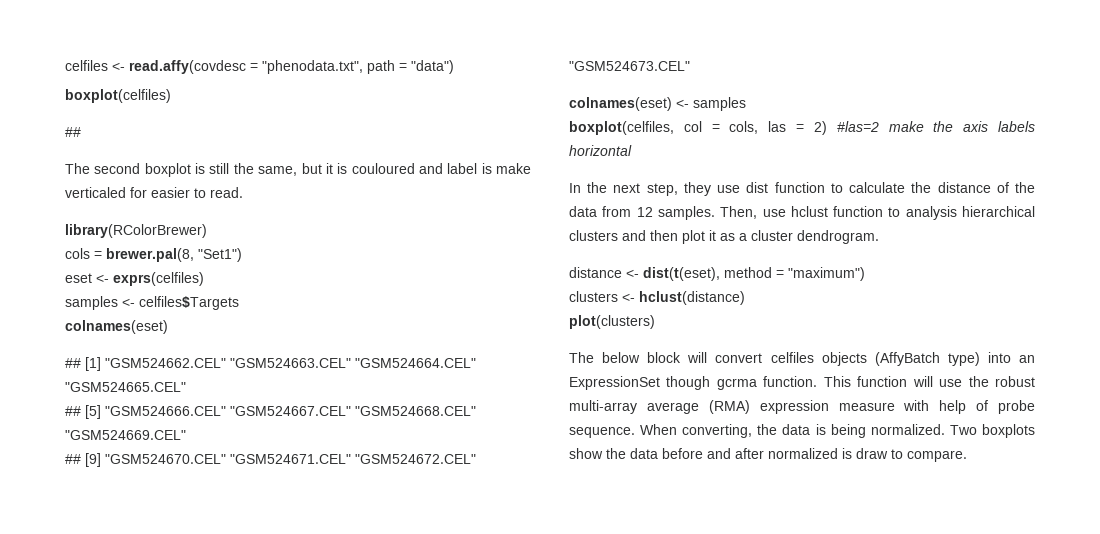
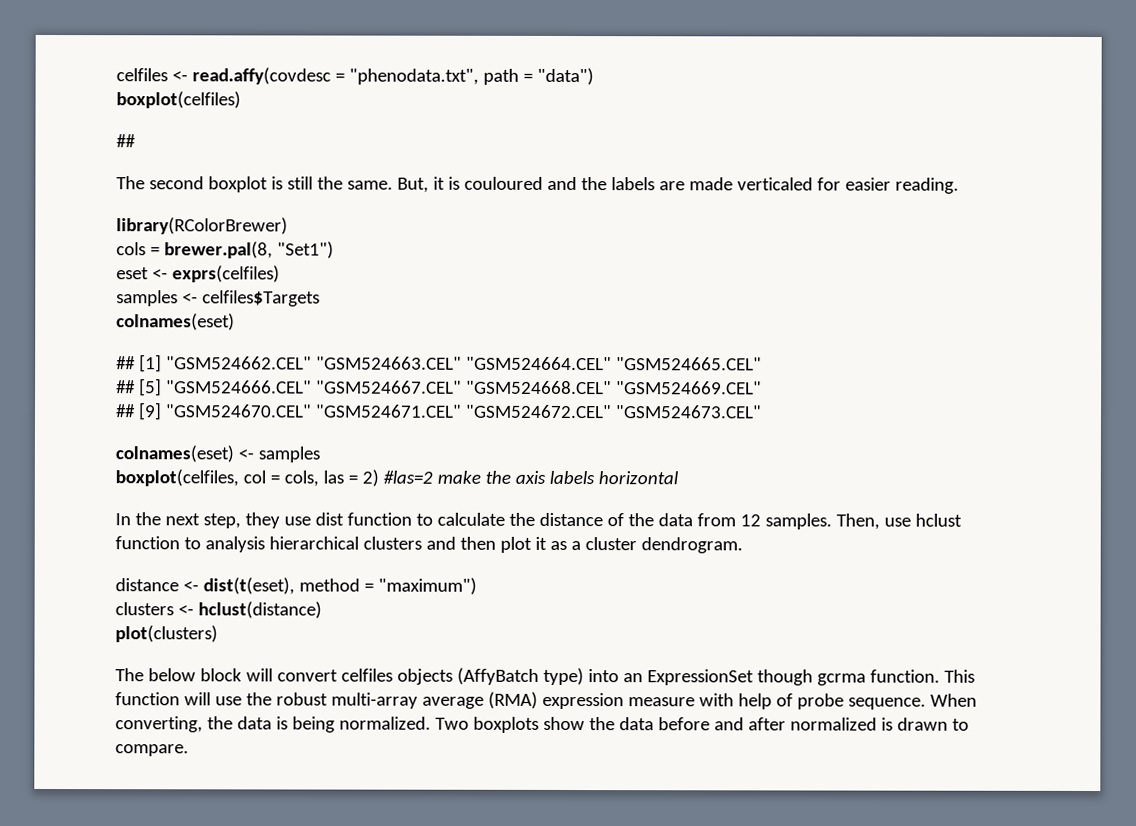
[258,163,322,176] same, but -> [346,177,429,193] same. But,
[447,163,531,174] label is make -> [580,177,733,191] the labels are made
[194,187,243,198] to read. -> [894,177,959,194] reading.
[856,448,888,459] draw -> [896,717,948,731] drawn

